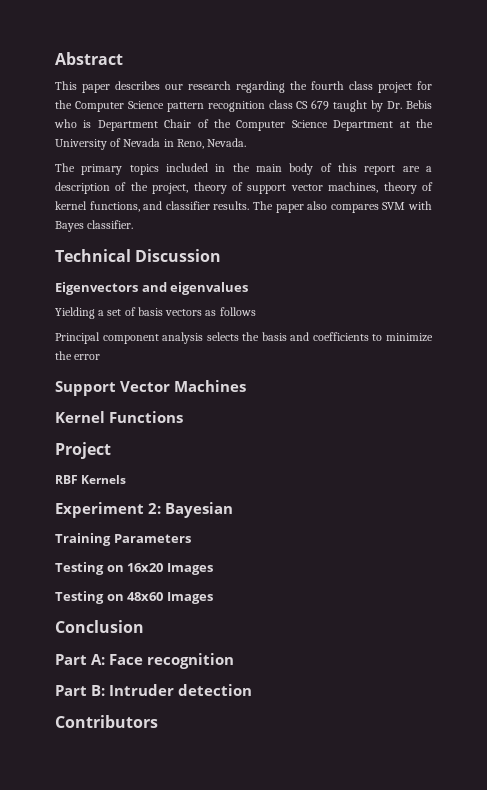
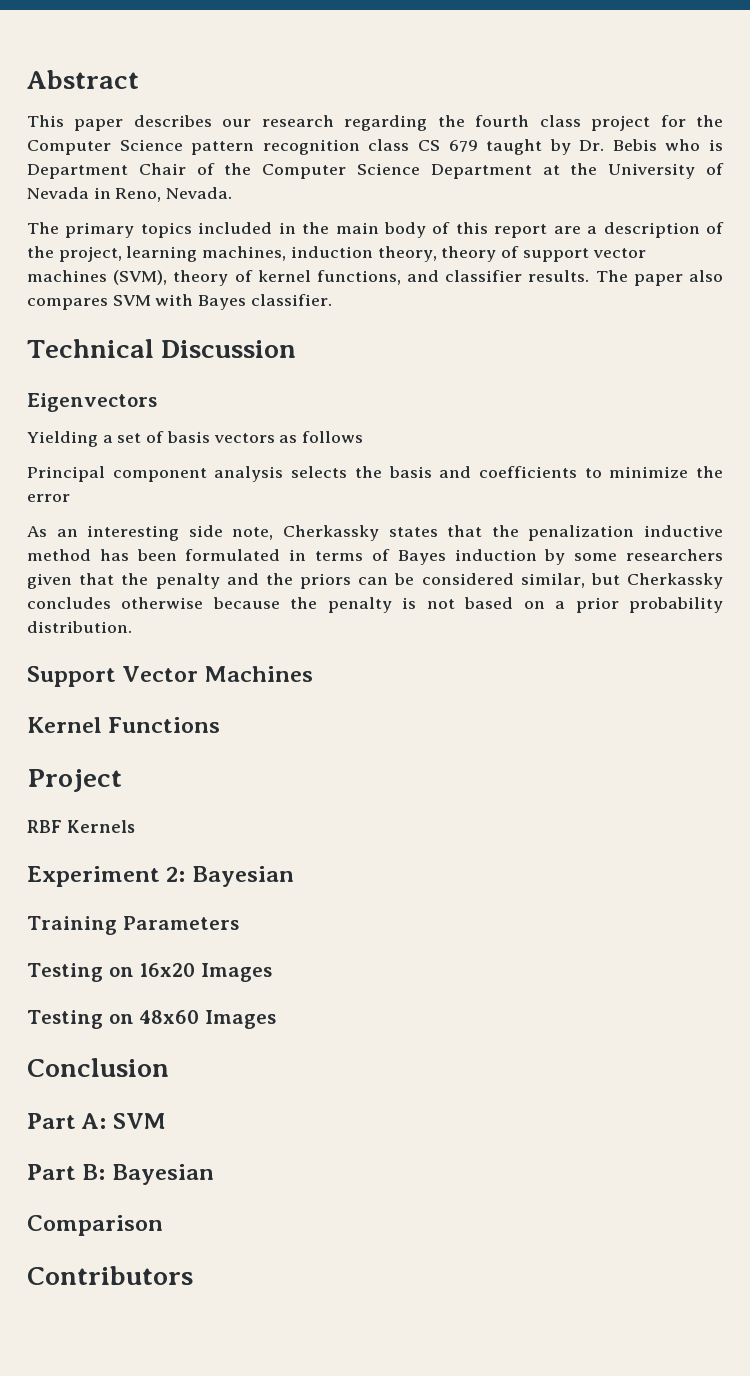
(189, 188) none -> [126,246,437,262] learning machines, induction theory,
[328,182,379,193] machines, -> [27,270,168,285] machines (SVM),
[141,282,249,295] and eigenvalues -> (157, 402) none
(101, 357) none -> [27,525,724,541] [27,549,724,565] [27,573,723,589] [27,597,723,613] [27,621,132,633] // As an interesting side note, Cherkassky states that the penalization inductive method has been formulated in terms of Bayes induction by some researchers given that the penalty and the priors can be considered similar, but Cherkassky concludes otherwise because the penalty is not based on a prior probability distribution.
[109,653,234,669] Face recognition -> [112,1113,166,1129] SVM
[109,684,252,696] Intruder detection -> [111,1164,214,1185] [27,1215,163,1236] Bayesian // Comparison

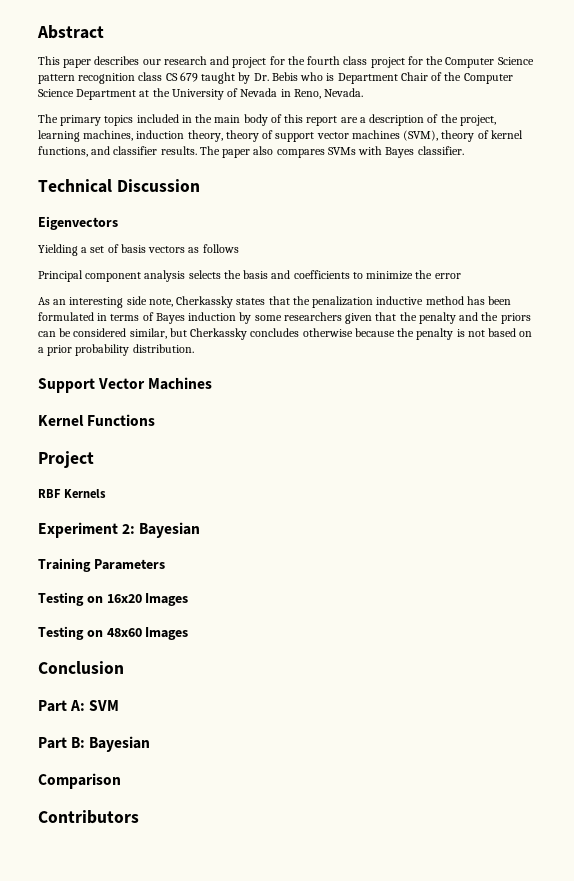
[344,115,428,131] regarding -> [210,56,285,68] and project for
[112,295,151,306] SVM -> [327,147,356,155] SVMs

